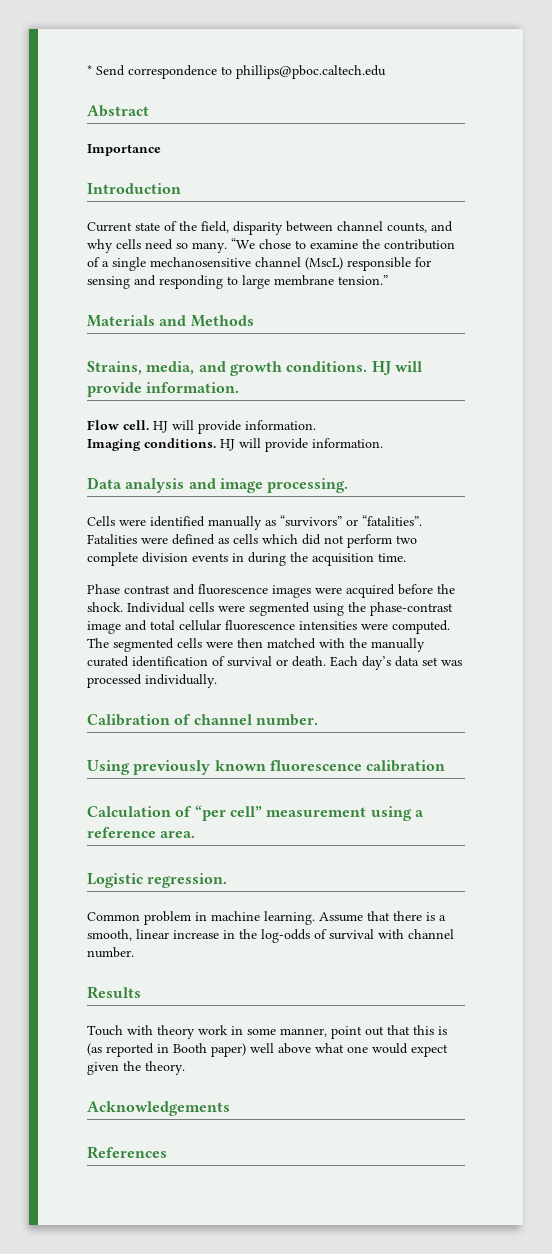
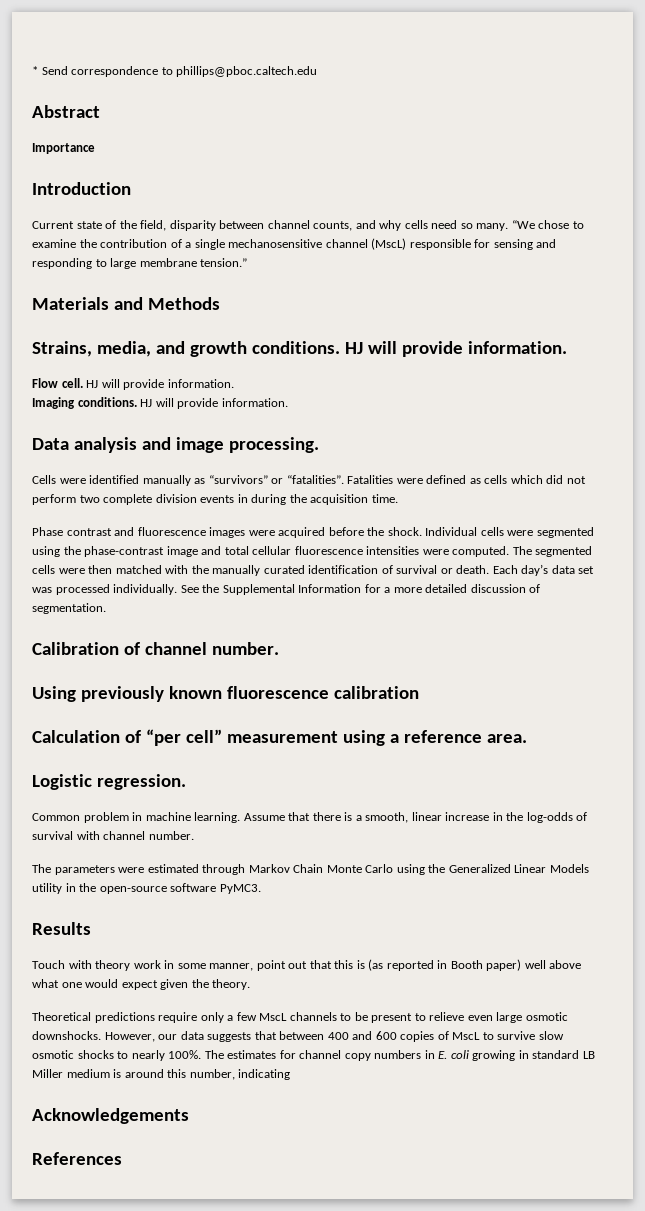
(217, 681) none -> [180,584,541,595] [32,603,106,614] See the Supplemental Information for a more detailed discussion of segmentation.
(134, 952) none -> [32,864,589,875] [32,883,261,894] // The parameters were estimated through Markov Chain Monte Carlo using the Generalized Linear Models utility in the open-source software PyMC3.
(185, 1068) none -> [32,1012,568,1023] [32,1031,564,1042] [32,1050,595,1061] [32,1069,291,1080] // Theoretical predictions require only a few MscL channels to be present to relieve even large osmotic downshocks. However, our data suggests that between 400 and 600 copies of MscL to survive slow osmotic shocks to nearly 100%. The estimates for channel copy numbers in E. coli growing in standard LB Miller medium is around this number, indicating

